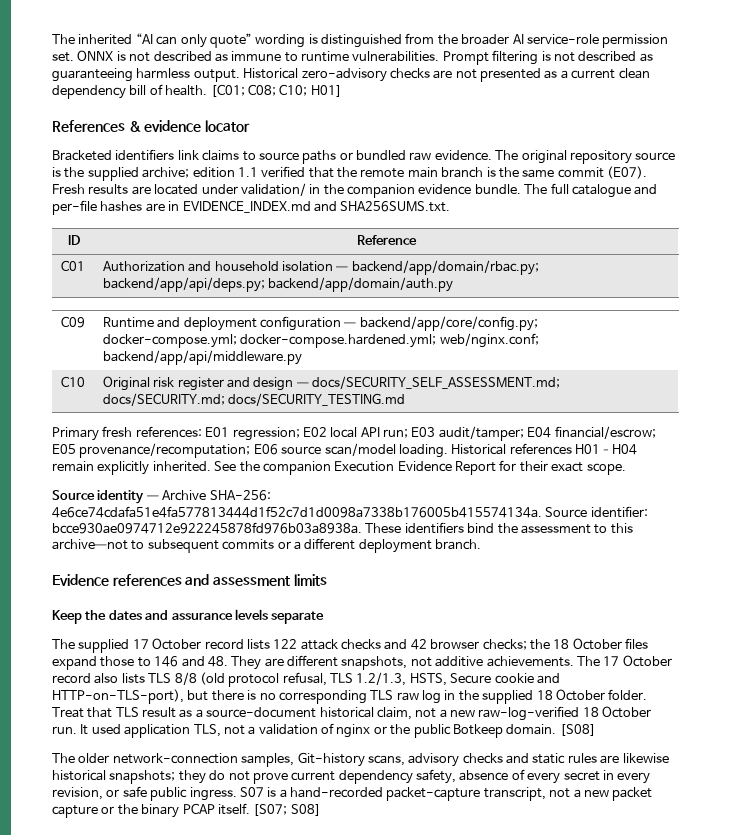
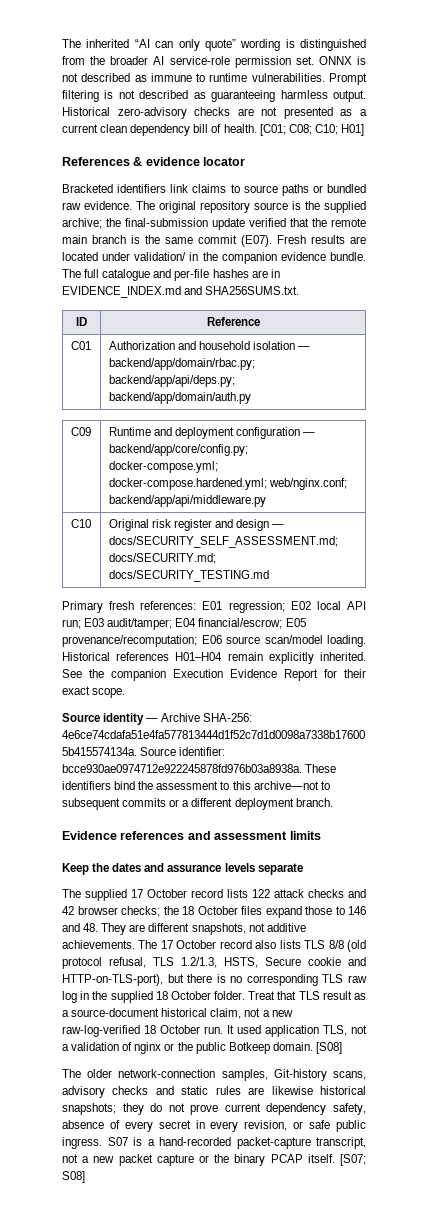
[192,167,258,178] edition 1.1 -> [106,218,245,230] the final-submission update

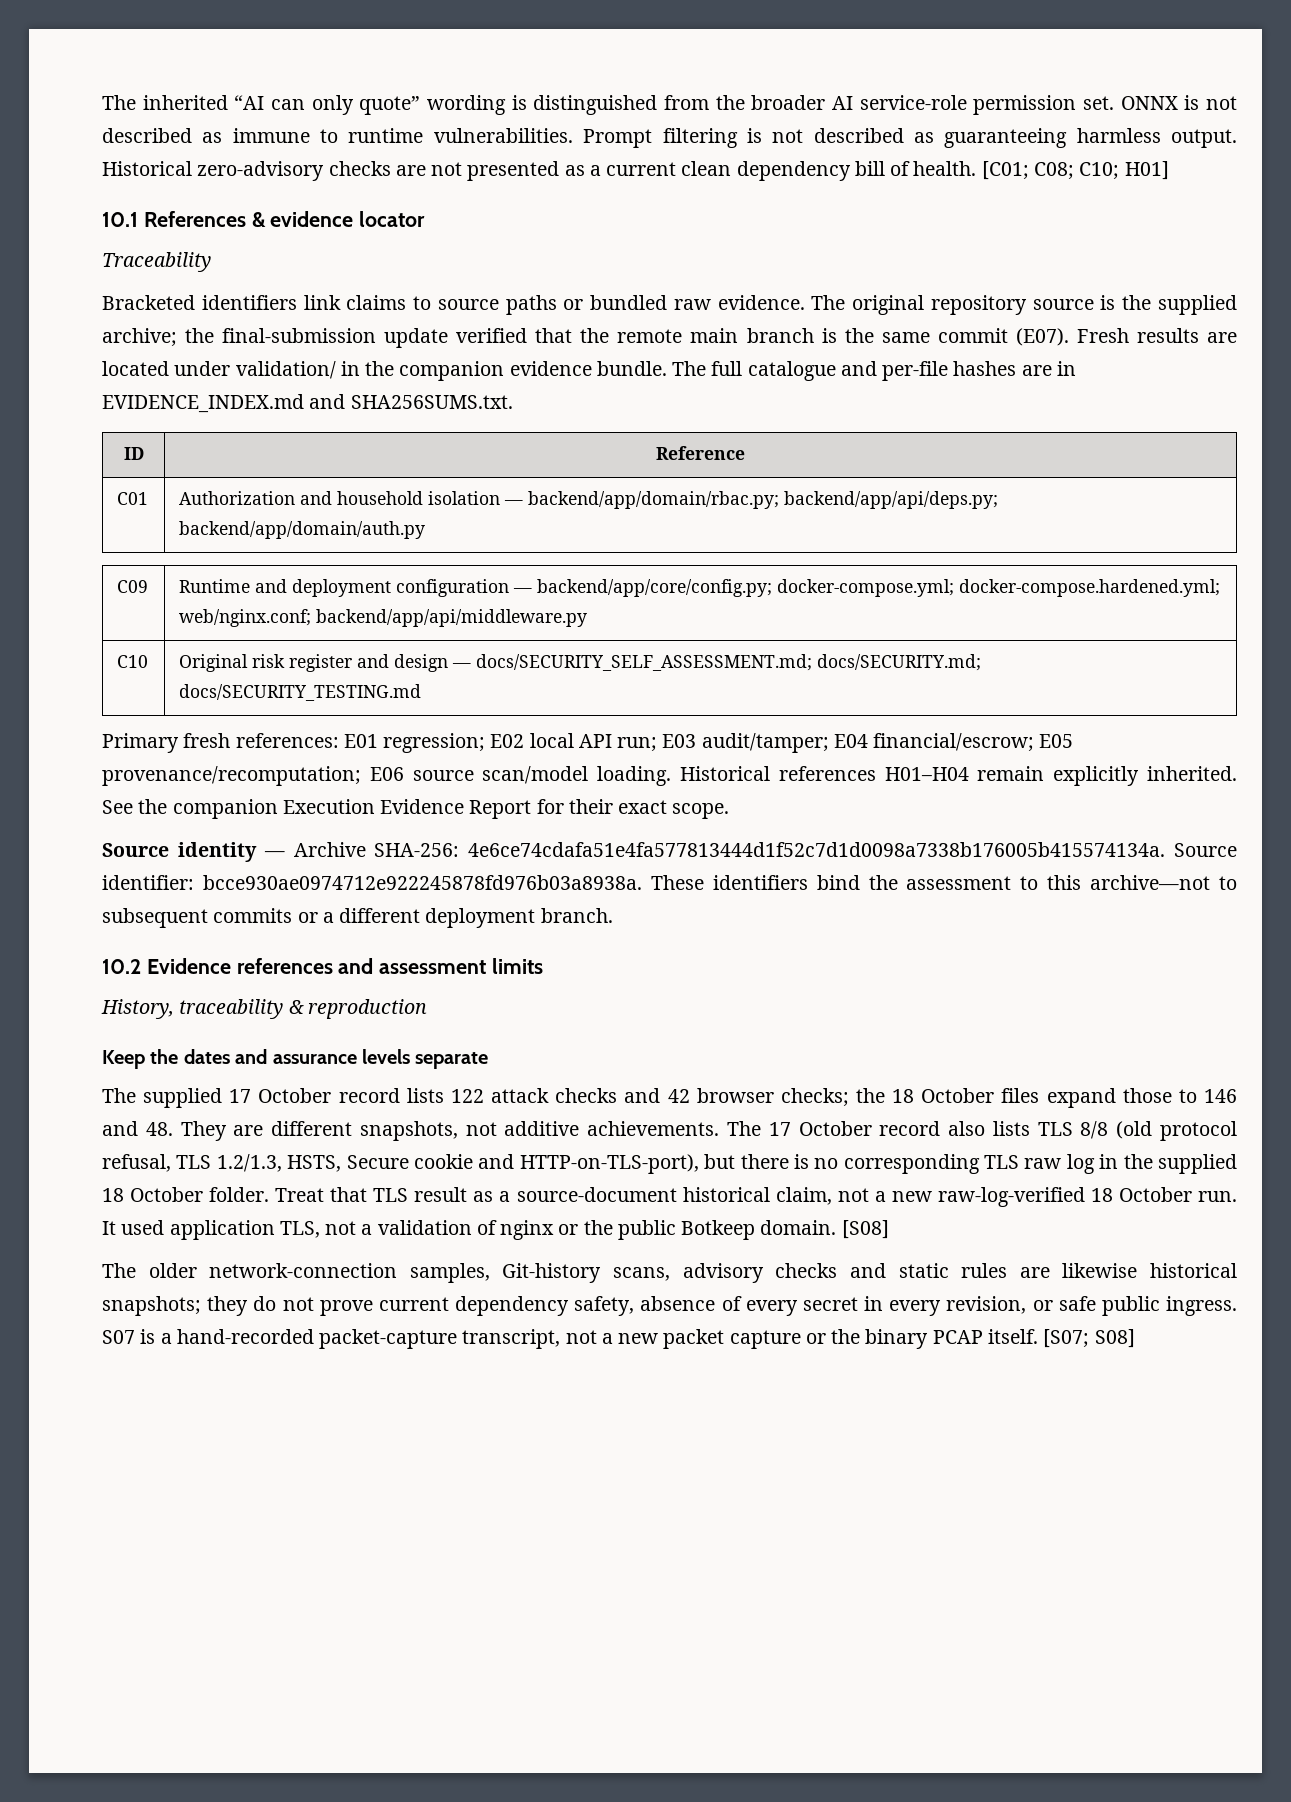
(364, 130) none -> [102,212,138,227] 10.1
(246, 161) none -> [102,252,211,272] // Traceability
(333, 802) none -> [102,959,141,974] 10.2
(321, 835) none -> [101,999,427,1019] // History, traceability & reproduction

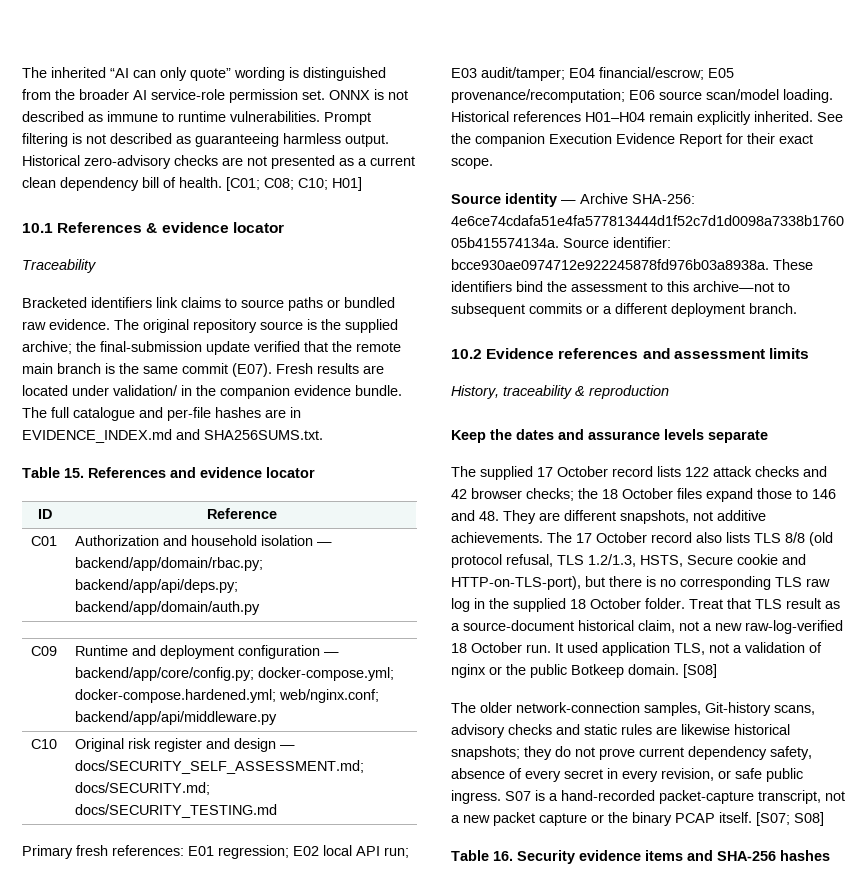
(513, 402) none -> [22,467,315,478] // Table 15. References and evidence locator
(1135, 1338) none -> [451,850,830,864] // Table 16. Security evidence items and SHA-256 hashes

